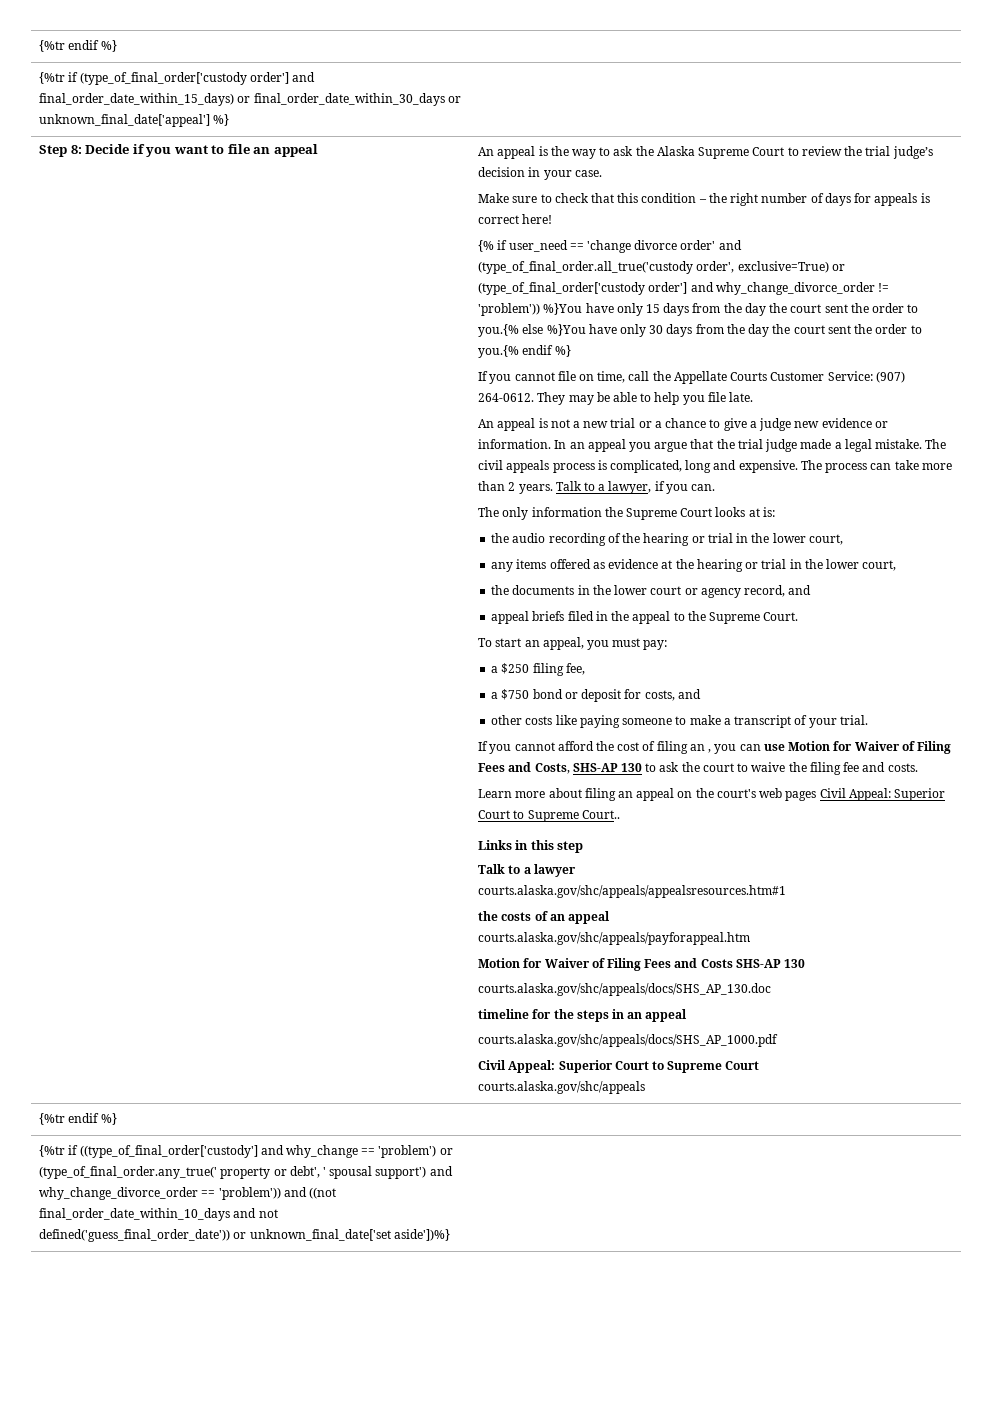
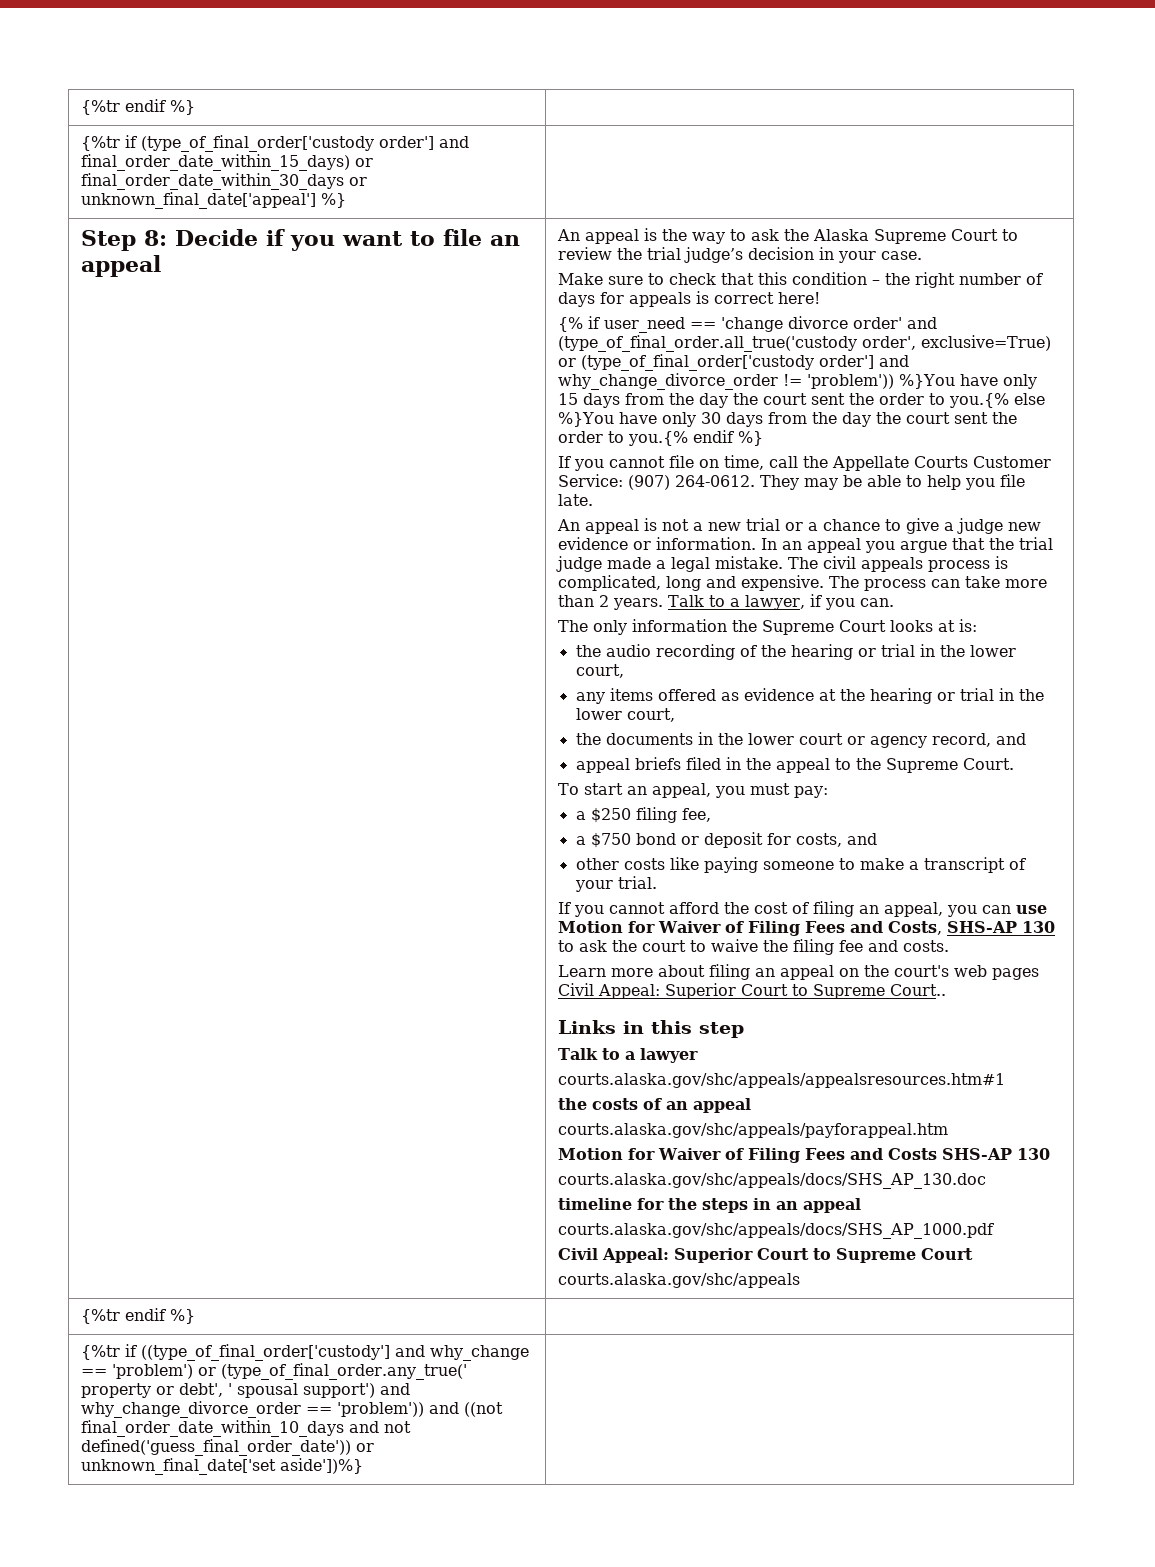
[708,749,712,753] , -> [884,902,944,917] appeal,

